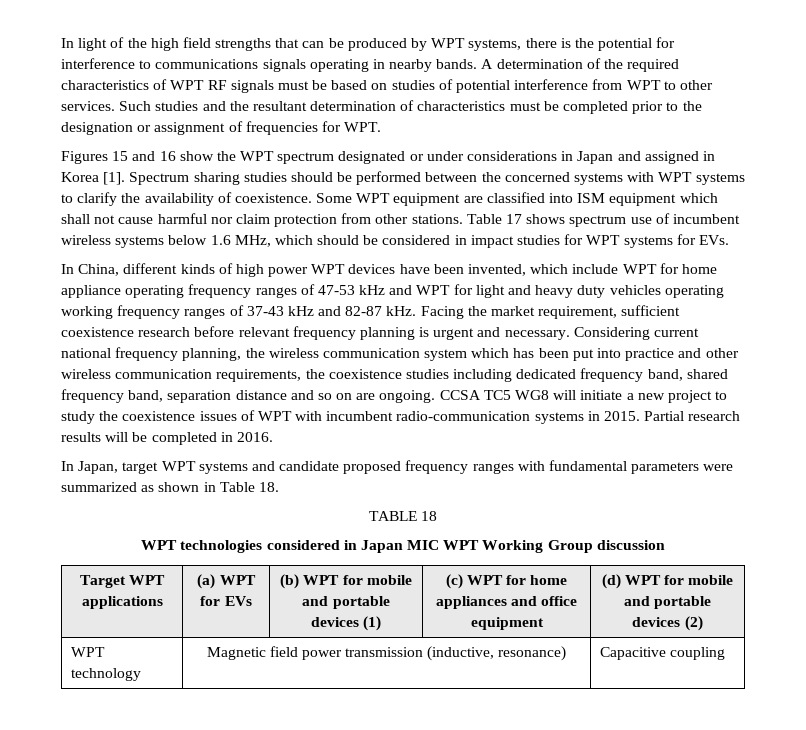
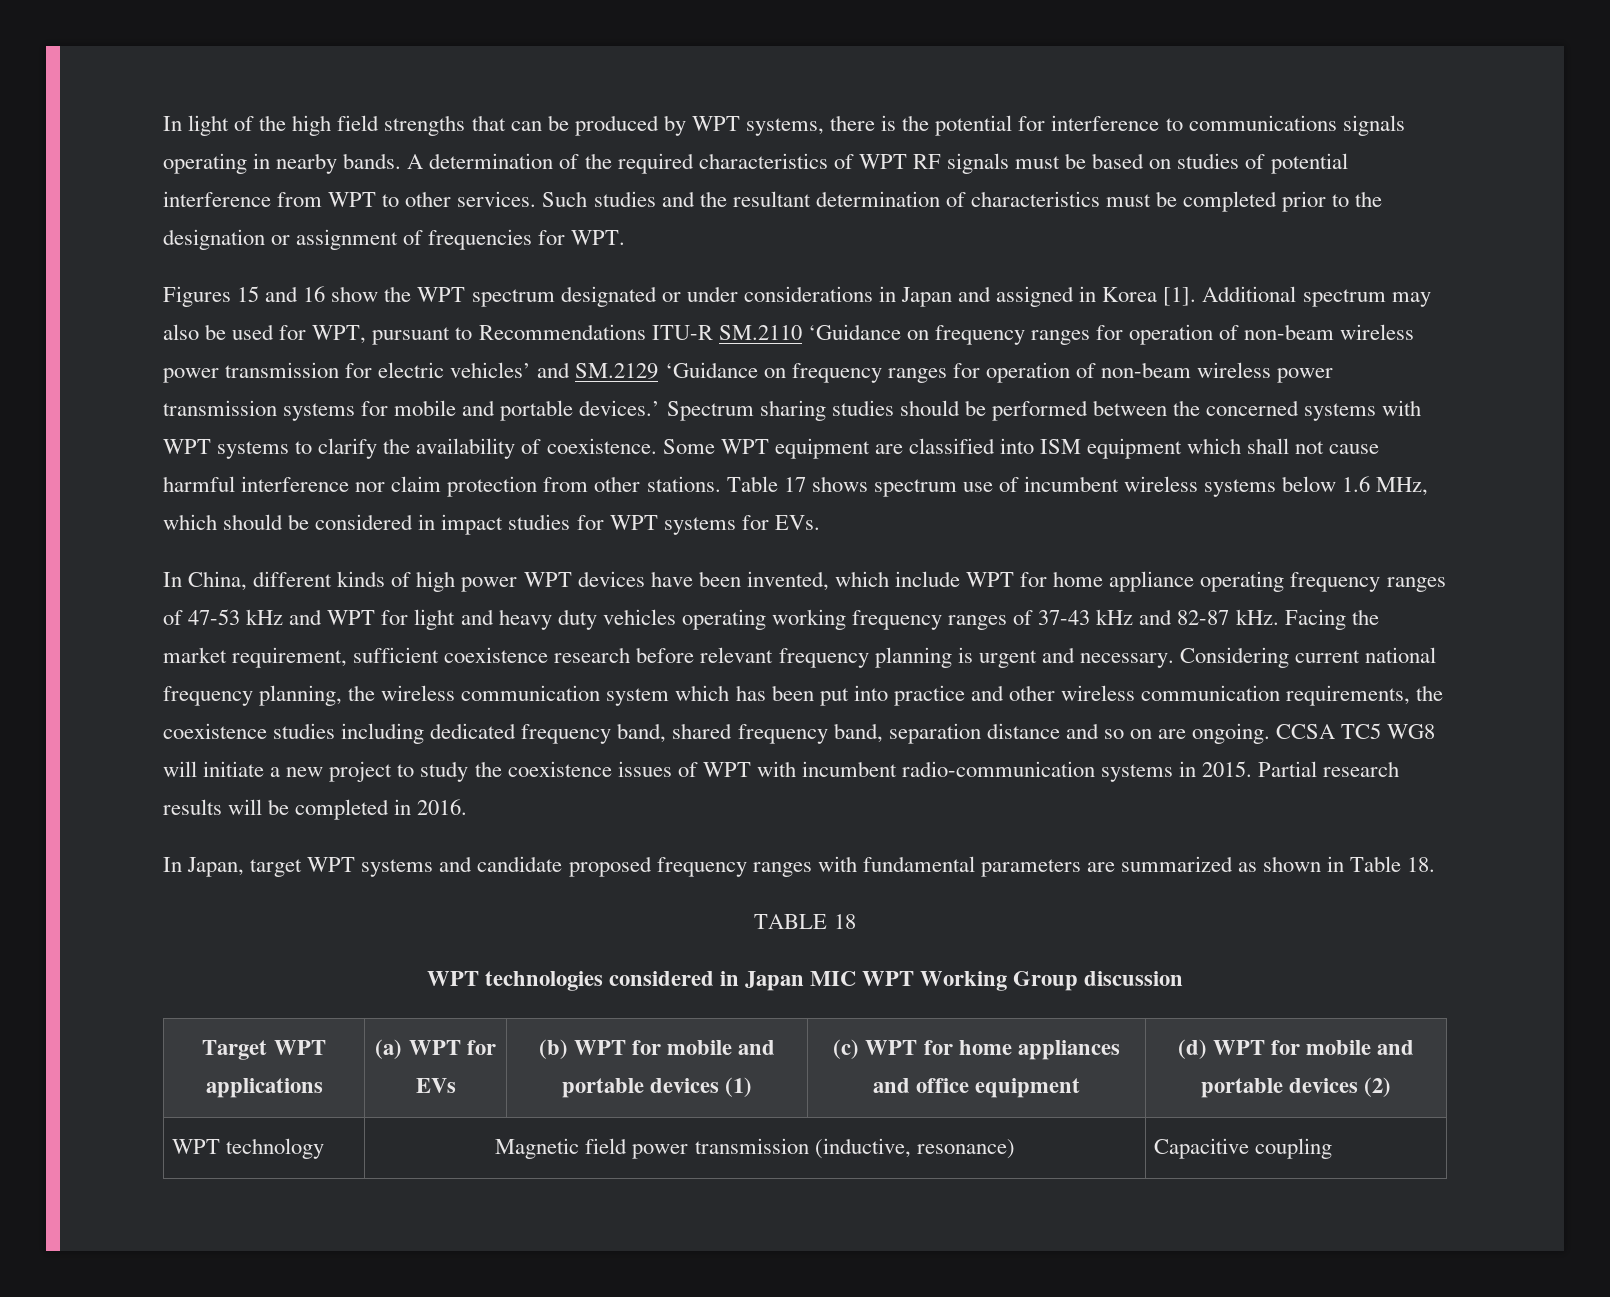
(126, 178) none -> [1202,286,1431,307] [163,324,1415,345] [163,362,1334,383] [163,400,661,421] Additional spectrum may also be used for WPT, pursuant to Recommendations ITU-R SM.2110 ‘Guidance on frequency ranges for operation of non-beam wireless power transmission for electric vehicles’ and SM.2129 ‘Guidance on frequency ranges for operation of non-beam wireless power transmission systems for mobile and portable devices.’
(207, 218) none -> [241,476,350,492] interference
[703,464,734,471] were -> [1086,862,1115,872] are

